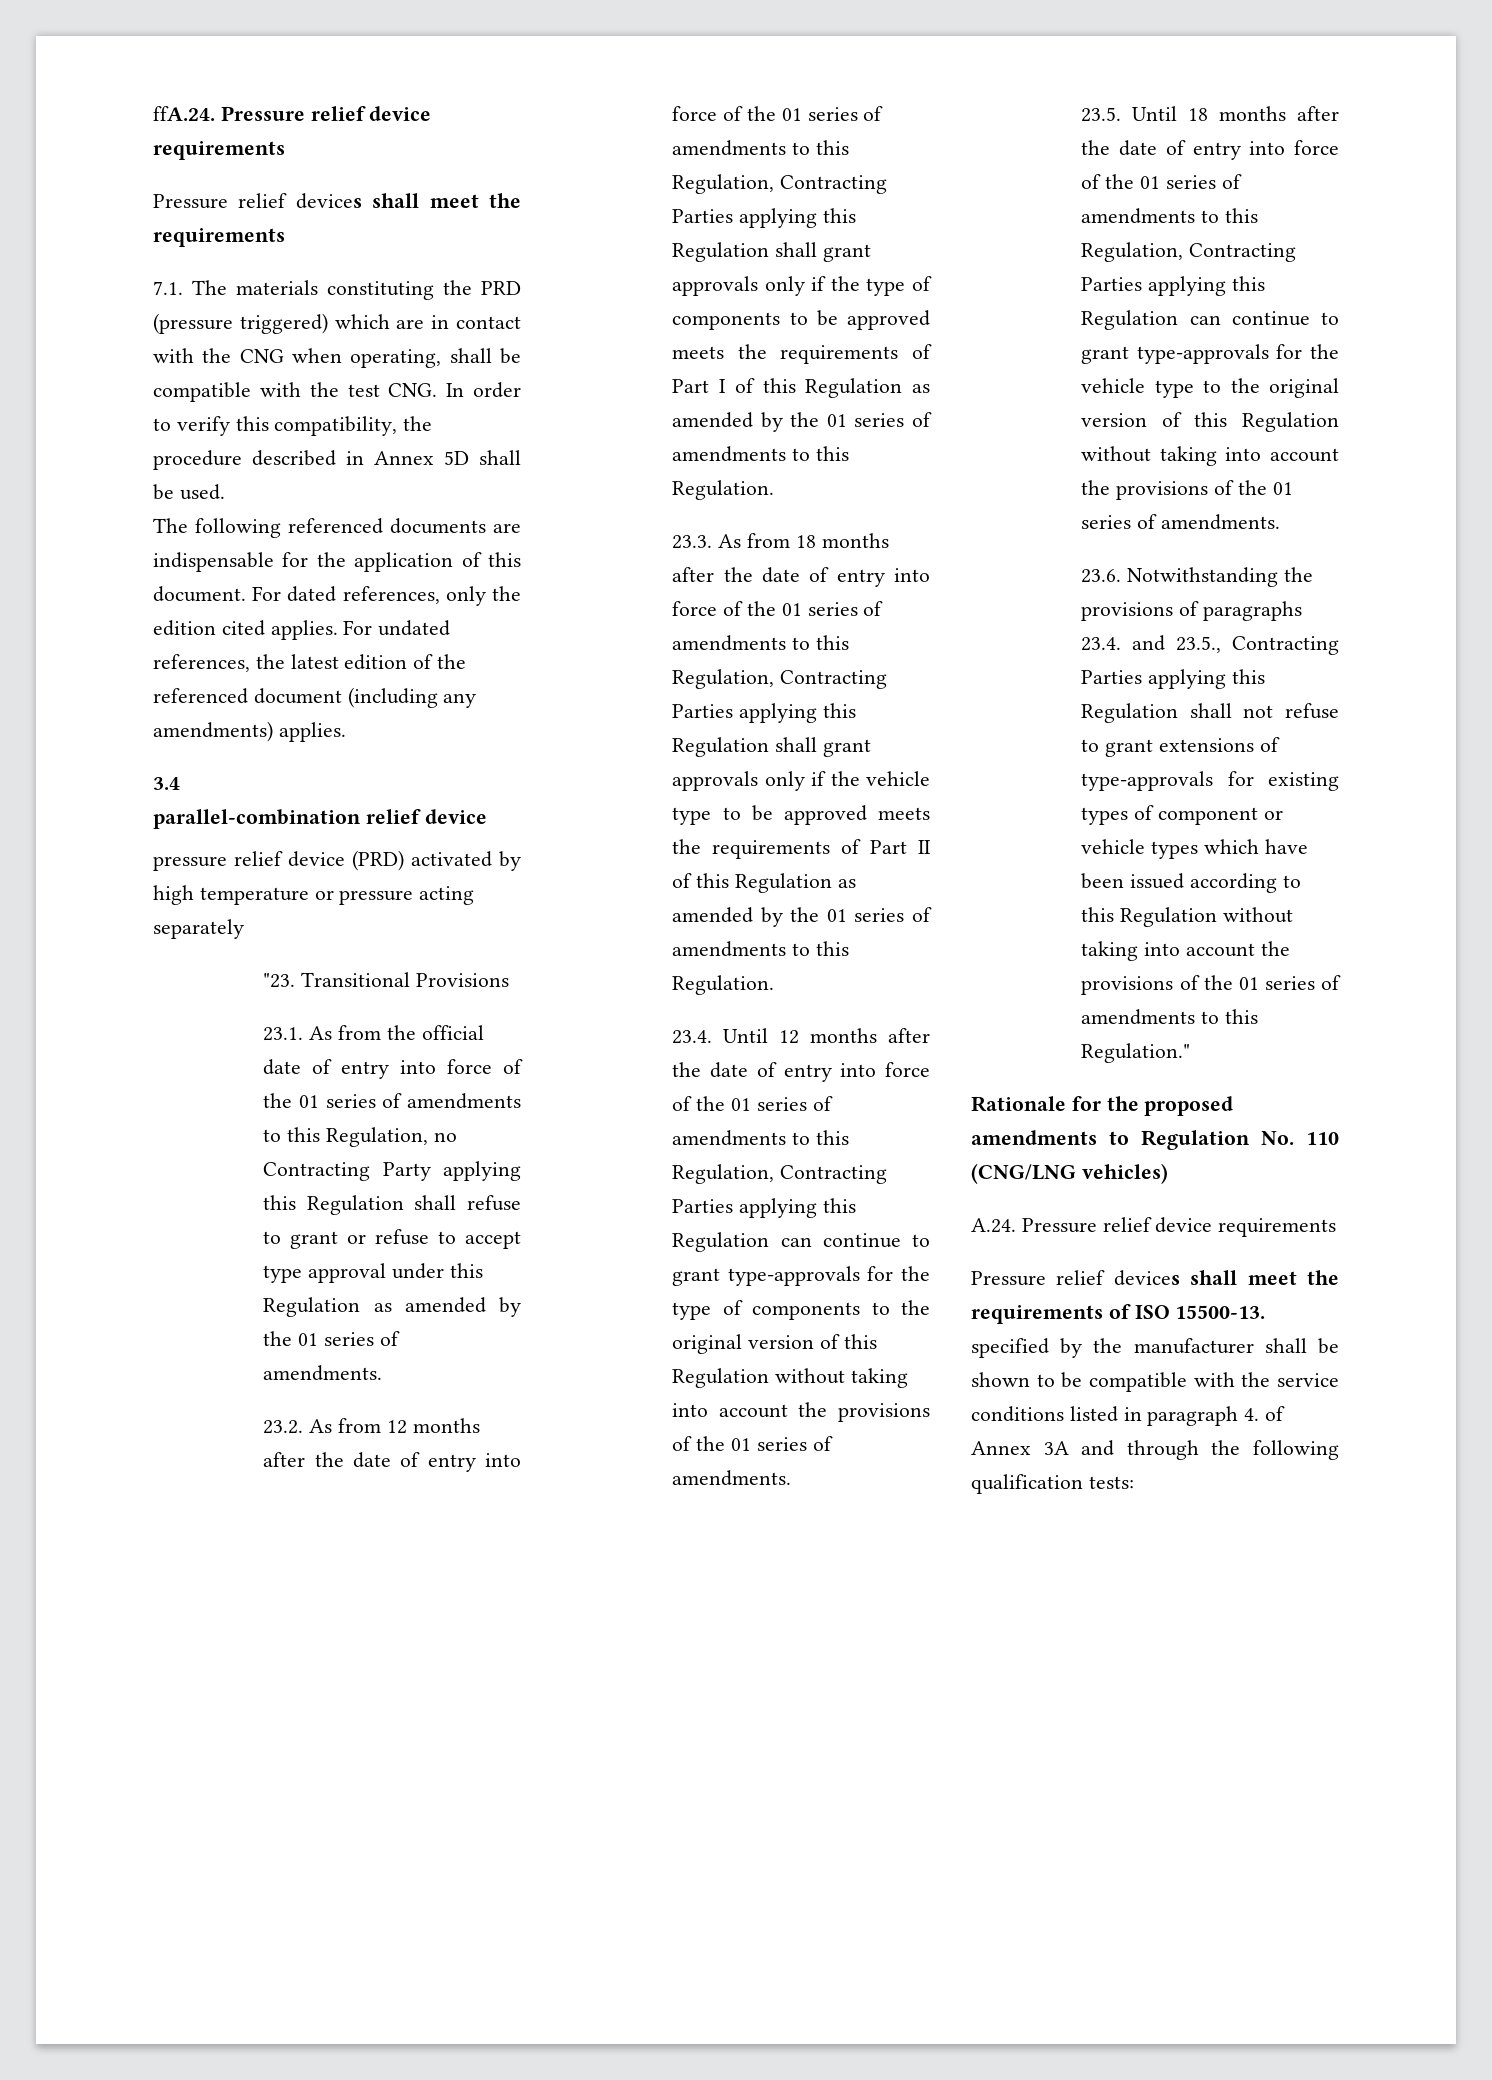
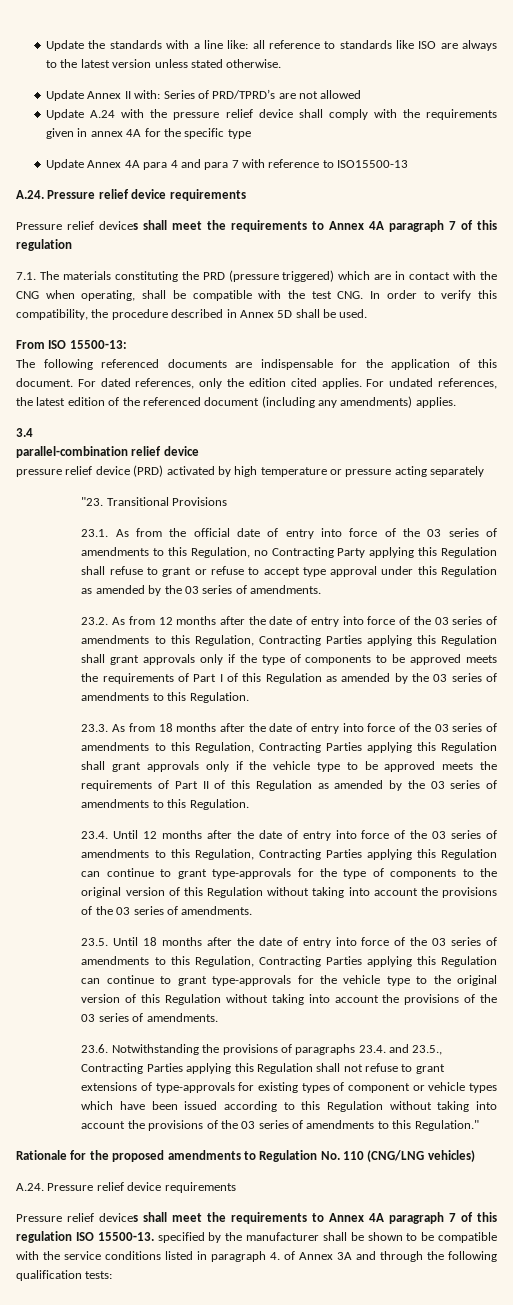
[153,106,215,121] ffA.24. -> [46,40,497,51] [46,59,282,68] [46,89,362,101] [46,109,497,120] [46,128,251,139] [46,159,409,170] [16,190,44,199] Update the standards with a line like: all reference to standards like ISO are always to the latest version unless stated otherwise. // Update Annex II with: Series of PRD/TPRD’s are not allowed // Update A.24 with the pressure relief device shall comply with the requirements given in annex 4A for the specific type // Update Annex 4A para 4 and para 7 with reference to ISO15500-13 // A.24.
(285, 237) none -> [312,220,497,232] [16,239,72,251] to Annex 4A paragraph 7 of this regulation
(225, 492) none -> [16,340,127,349] // From ISO 15500-13:
[299,1095,320,1108] 01 -> [427,529,442,537] 03
[298,1333,319,1346] 01 -> [184,586,199,594] 03
[781,108,802,121] 01 -> [434,617,449,625] 03
[826,414,847,427] 01 -> [433,674,448,682] 03
[781,603,802,616] 01 -> [434,724,449,732] 03
[826,909,847,922] 01 -> [430,781,445,789] 03
[731,1098,752,1111] 01 -> [432,831,447,839] 03
[731,1438,752,1451] 01 -> [116,907,131,915] 03
[1140,176,1161,189] 01 -> [432,938,447,946] 03
[1272,482,1293,495] 01 -> [81,1014,96,1022] 03
[1238,977,1259,990] 01 -> [241,1121,256,1129] 03
[1108,1304,1131,1319] of -> [312,1212,497,1224] [16,1231,72,1243] to Annex 4A paragraph 7 of this regulation

